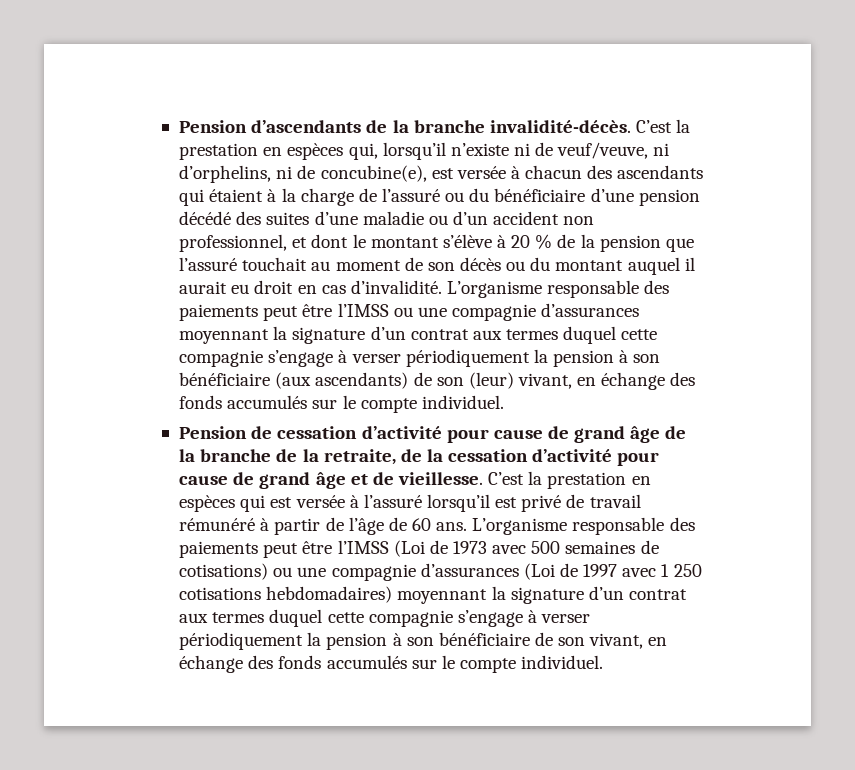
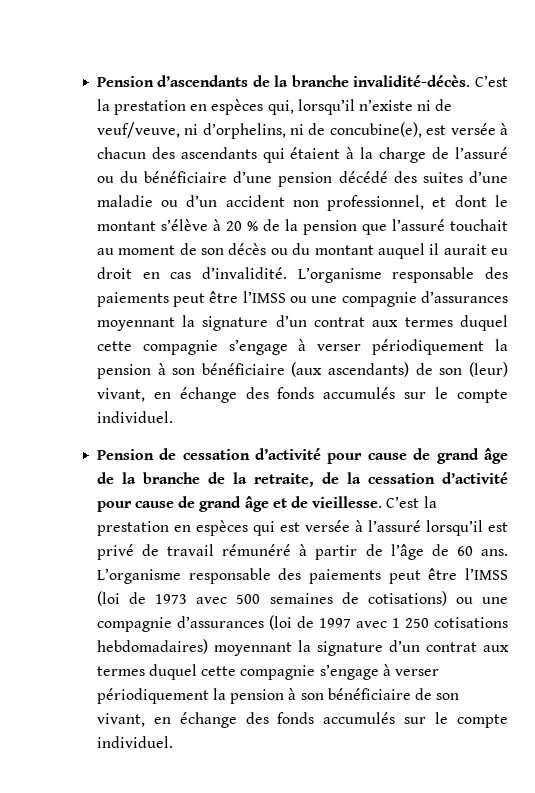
[393,540,425,557] (Loi -> [96,591,120,606] (loi
[523,563,555,580] (Loi -> [268,615,292,630] (loi

